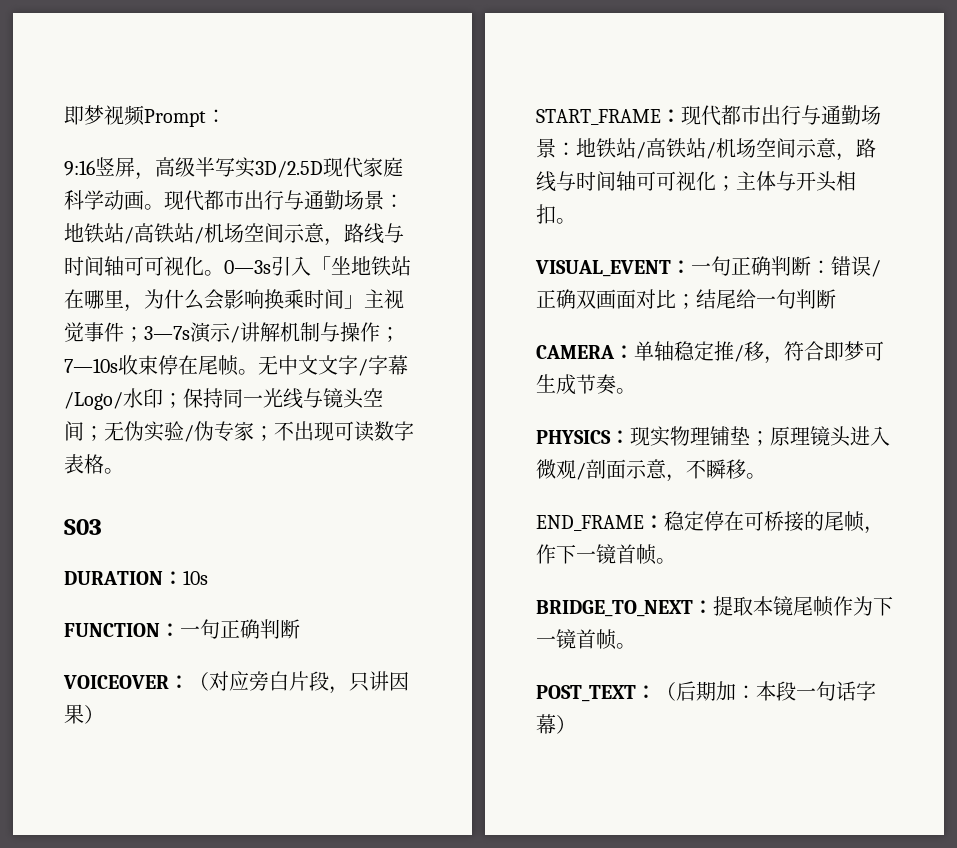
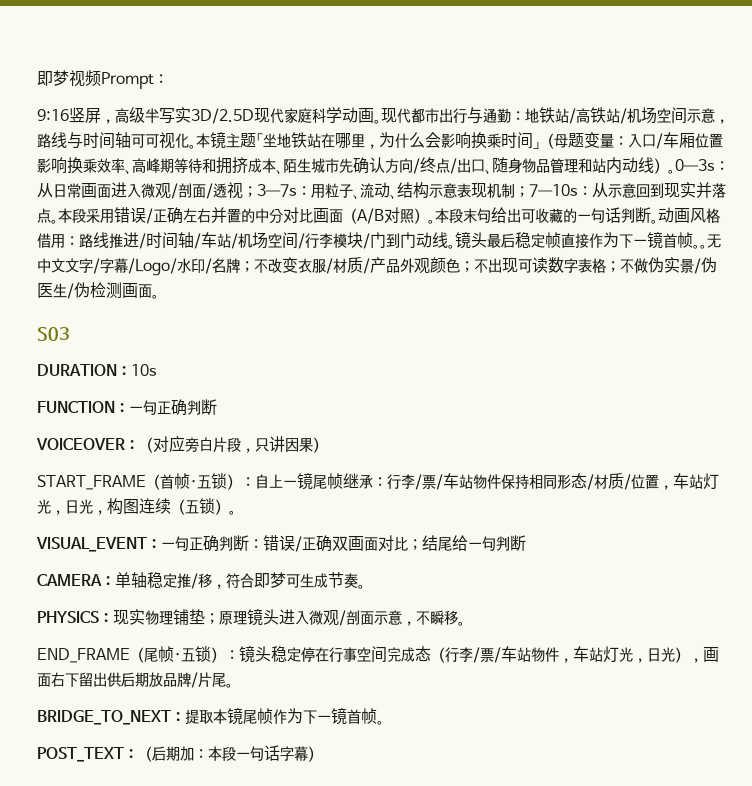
[344,190,384,210] 场景 -> (511, 115) none
[224,256,311,276] 0—3s引入 -> [196,131,256,149] 本镜主题
[364,289,404,309] [64,322,400,343] [64,355,239,376] 主视觉事件；3—7s演示/讲解机制与操作；7—10s收束停在尾帧 -> [540,132,723,149] [37,157,729,174] [37,182,726,199] [37,207,721,224] [37,231,700,249] （母题变量：入口/车厢位置影响换乘效率、高峰期等待和拥挤成本、陌生城市先确认方向/终点/出口、随身物品管理和站内动线）。0—3s：从日常画面进入微观/剖面/透视；3—7s：用粒子、流动、结构示意表现机制；7—10s：从示意回到现实并落点。本段采用错误/正确左右并置的中分对比画面（A/B对照）。本段末句给出可收藏的一句话判断。动画风格借用：路线推进/时间轴/车站/机场空间/行李模块/门到门动线。镜头最后稳定帧直接作为下一镜首帧。
[163,388,383,409] [64,421,254,442] ；保持同一光线与镜头空间；无伪实验/伪专家 -> [205,257,460,274] /名牌；不改变衣服/材质/产品外观颜色
(104, 464) none -> [606,257,717,274] [37,282,152,299] ；不做伪实景/伪医生/伪检测画面
[661,105,881,126] [536,138,876,161] [536,171,856,192] [536,204,556,224] ：现代都市出行与通勤场景：地铁站/高铁站/机场空间示意，路线与时间轴可可视化；主体与开头相扣 -> [145,472,719,490] [37,498,229,515] （首帧·五锁）：自上一镜尾帧继承：行李/票/车站物件保持相同形态/材质/位置，车站灯光，日光，构图连续（五锁）
[644,511,884,534] [536,544,657,565] ：稳定停在可桥接的尾帧，作下一镜首帧 -> [130,645,719,663] [37,672,226,688] （尾帧·五锁）：镜头稳定停在行事空间完成态（行李/票/车站物件，车站灯光，日光），画面右下留出供后期放品牌/片尾

